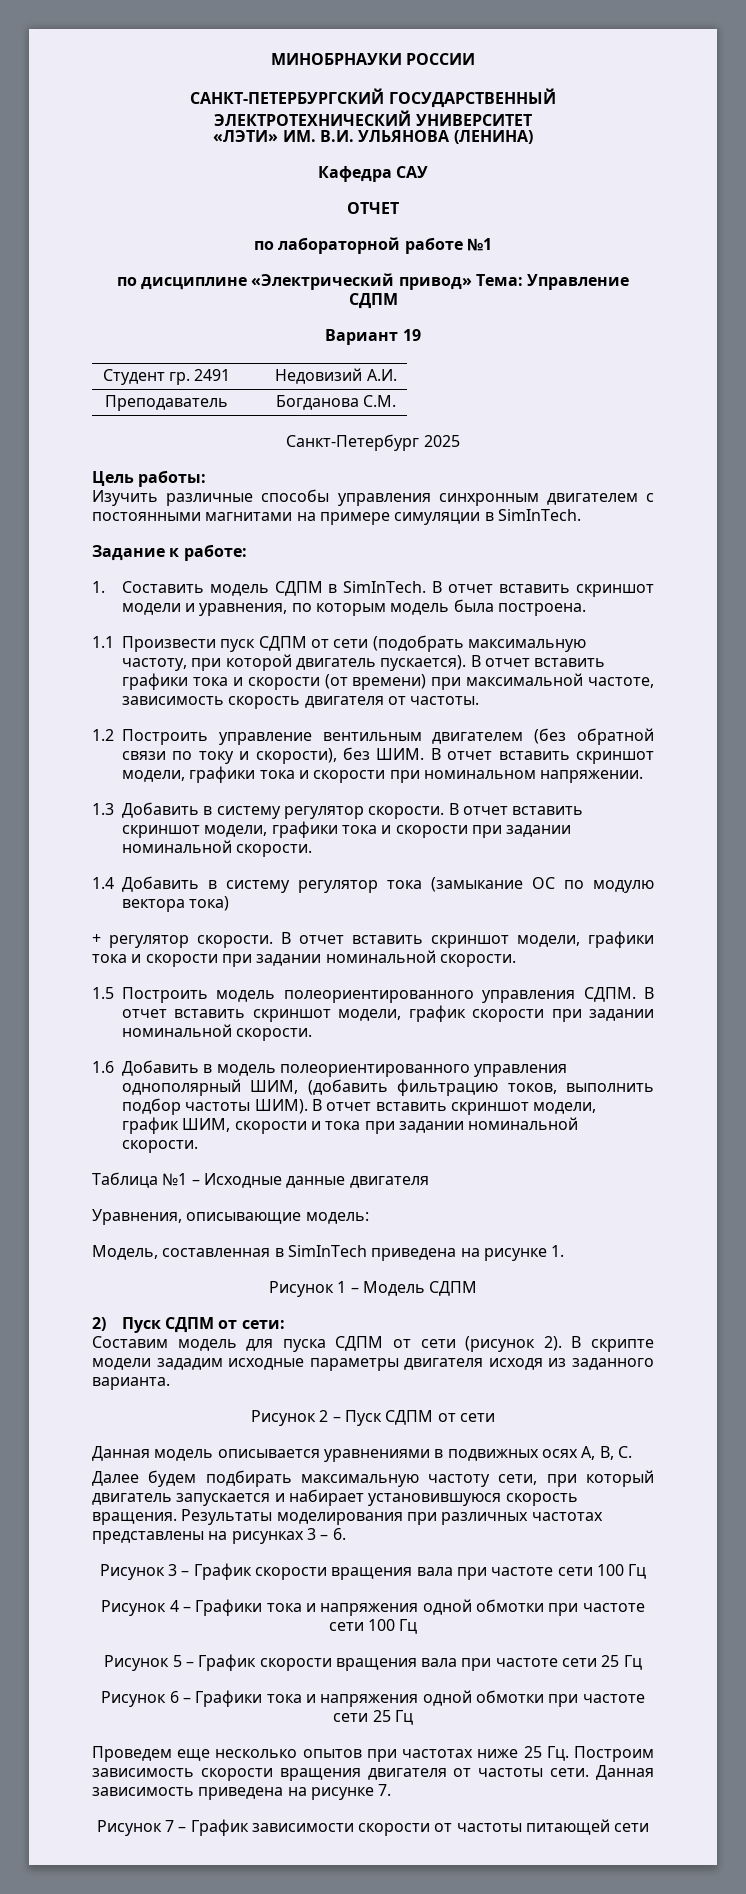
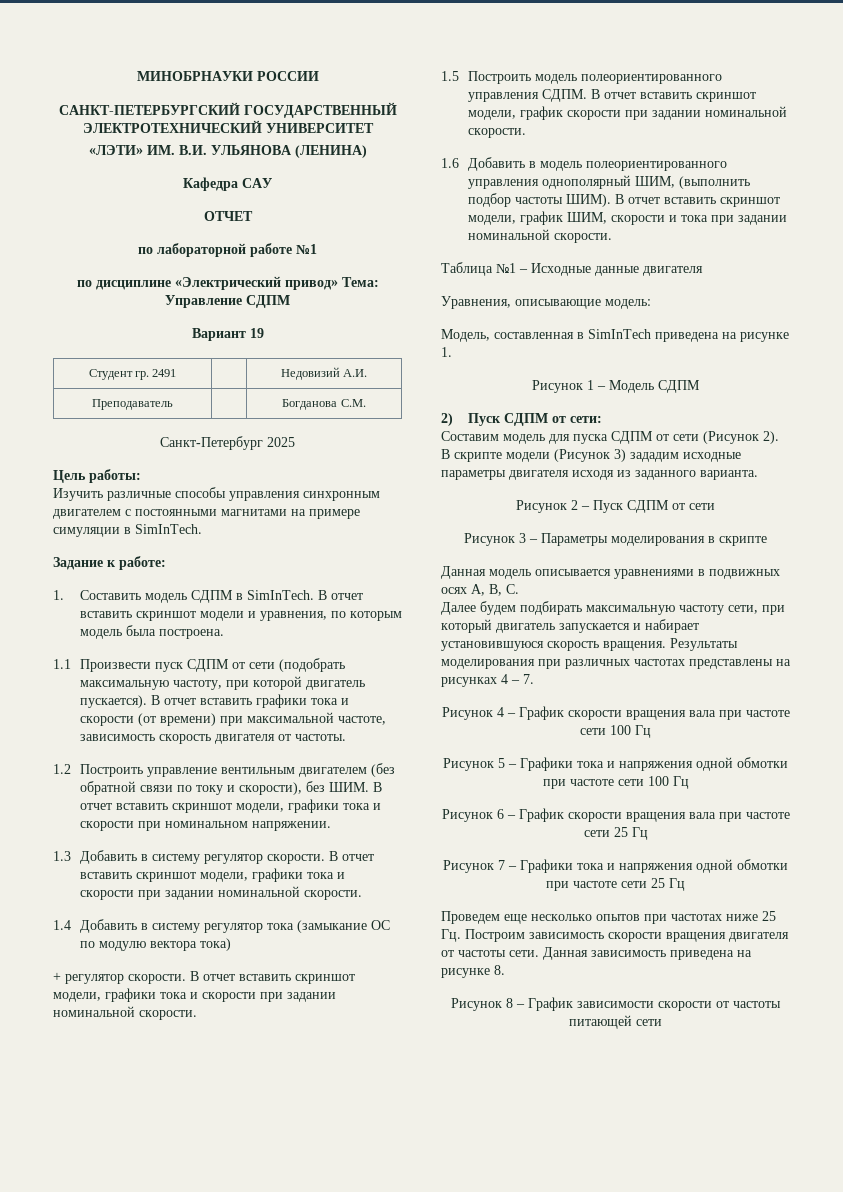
[307,1079,655,1096] (добавить фильтрацию токов, выполнить -> [678,176,750,189] (выполнить
[465,1336,536,1352] (рисунок -> [703,431,759,444] (Рисунок
(151, 1364) none -> [554,449,626,462] (Рисунок 3)
(495, 1417) none -> [464,533,767,546] // Рисунок 3 – Параметры моделирования в скрипте
[306,1528,346,1540] [99,1564,178,1580] 3 – 6. // Рисунок 3 -> [501,674,534,684] [441,707,504,720] 4 – 7. // Рисунок 4
[169,1600,179,1612] 4 -> [498,758,505,768] 5
[172,1655,182,1667] 5 -> [496,809,504,819] 6
[169,1691,179,1703] 6 -> [498,860,505,870] 7
[378,1784,392,1796] [96,1820,174,1836] 7. // Рисунок 7 -> [494,965,505,975] [451,998,513,1011] 8. // Рисунок 8

